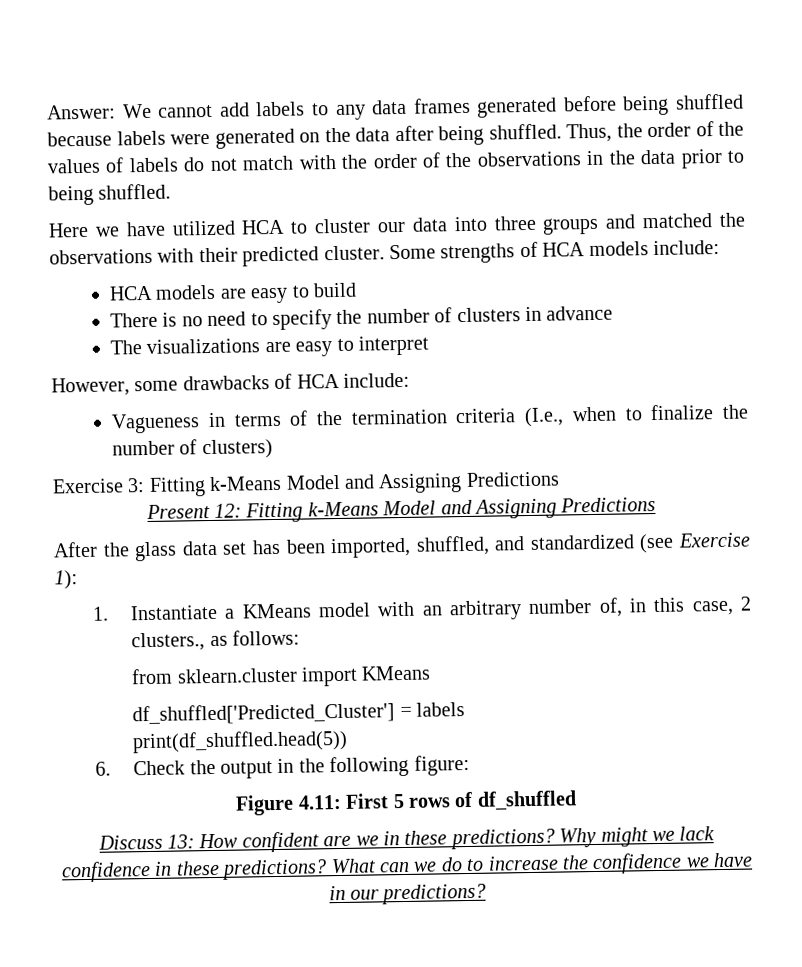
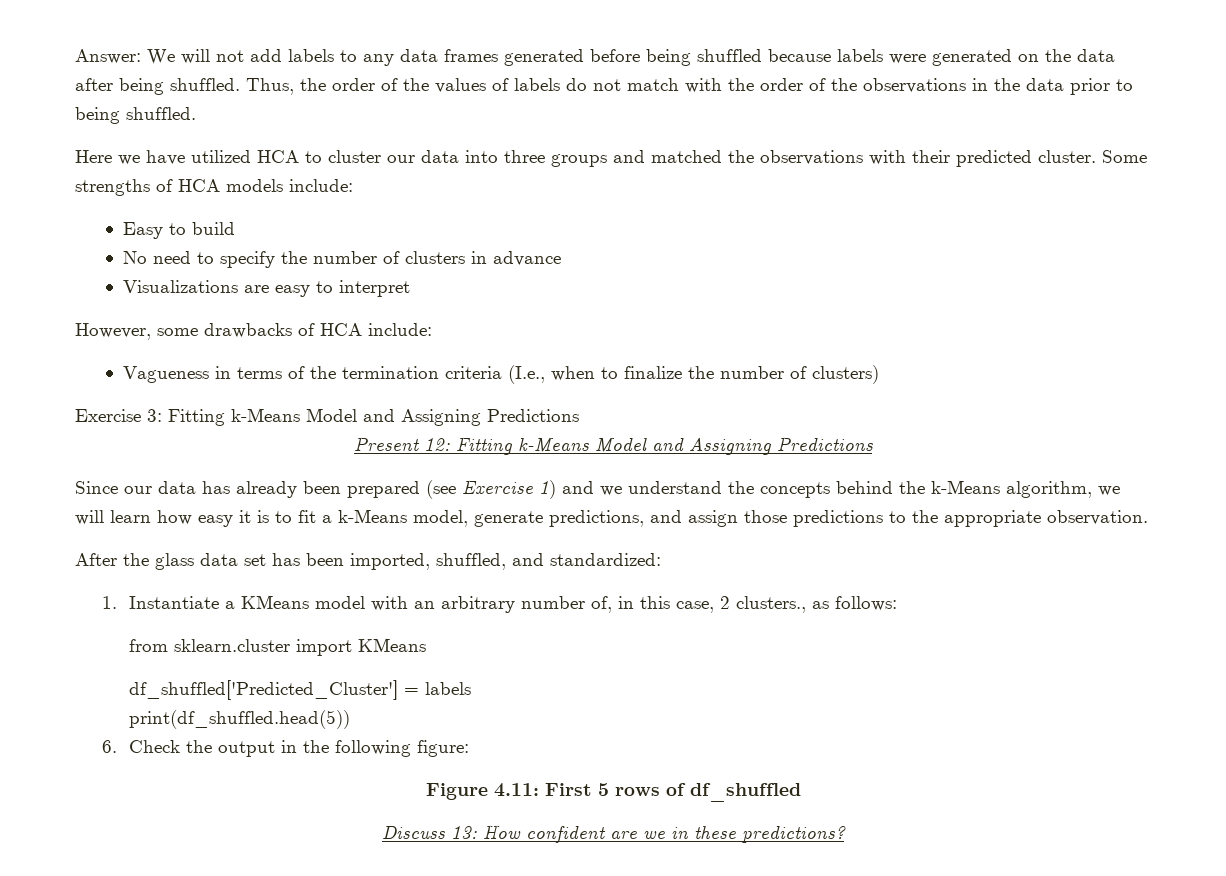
[158,104,214,118] cannot -> [181,49,244,64] will not
[109,284,289,304] HCA models are easy -> [122,222,163,239] Easy
[110,312,203,328] There is no -> [122,251,147,264] No
[110,338,261,355] The visualizations -> [122,280,238,293] Visualizations
(657, 504) none -> [75,480,1120,499] [75,509,1148,527] // Since our data has already been prepared (see Exercise 1) and we understand the concepts behind the k-Means algorithm, we will learn how easy it is to fit a k-Means model, generate predictions, and assign those predictions to the appropriate observation.
[529,532,751,554] [54,570,78,590] standardized (see Exercise 1): -> [550,553,661,566] standardized:
[559,826,716,848] [60,852,754,883] [328,883,487,905] Why might we lack confidence in these predictions? What can we do to increase the confidence we have in our predictions? -> (846, 834) none

